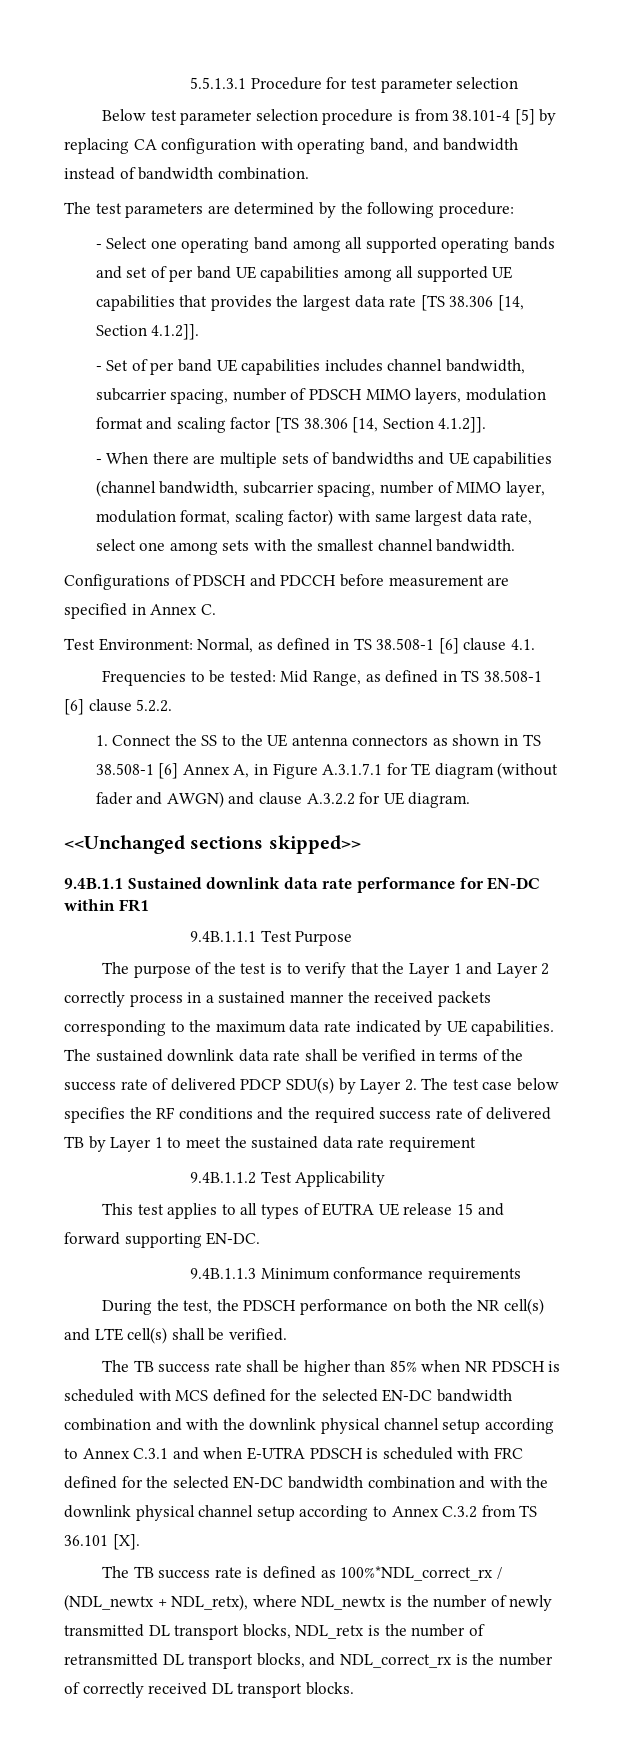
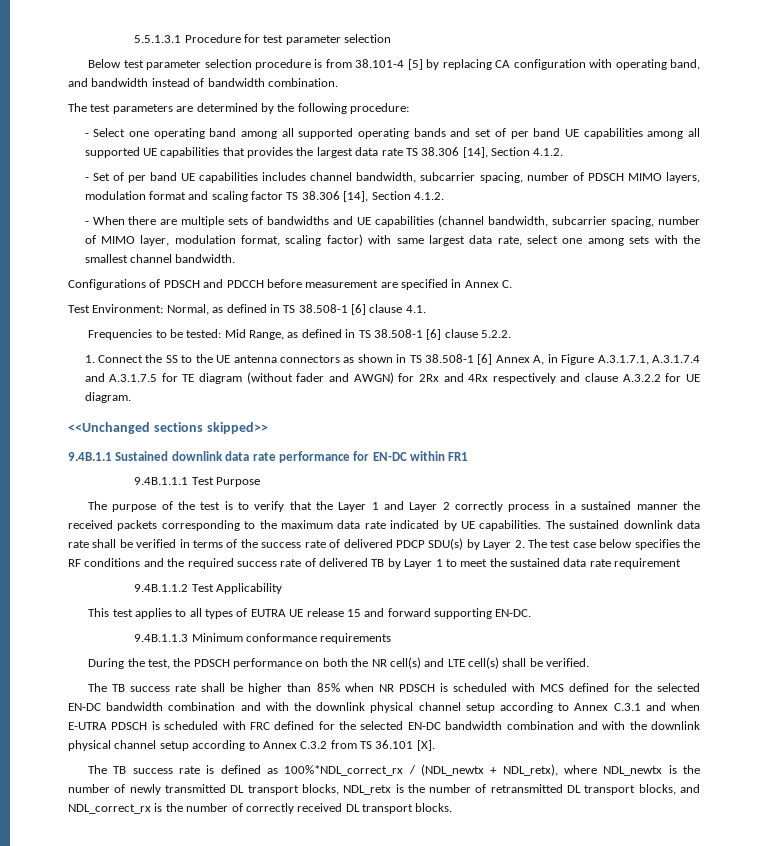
[420,295,524,311] [95,324,200,340] [TS 38.306 [14, Section 4.1.2]]. -> [405,147,564,158] TS 38.306 [14], Section 4.1.2.
[274,417,487,433] [TS 38.306 [14, Section 4.1.2]]. -> [286,191,444,202] TS 38.306 [14], Section 4.1.2.
[322,763,383,775] A.3.1.7.1 -> [597,355,700,365] [84,373,158,382] A.3.1.7.1, A.3.1.7.4 and A.3.1.7.5
(224, 799) none -> [398,373,556,384] for 2Rx and 4Rx respectively

